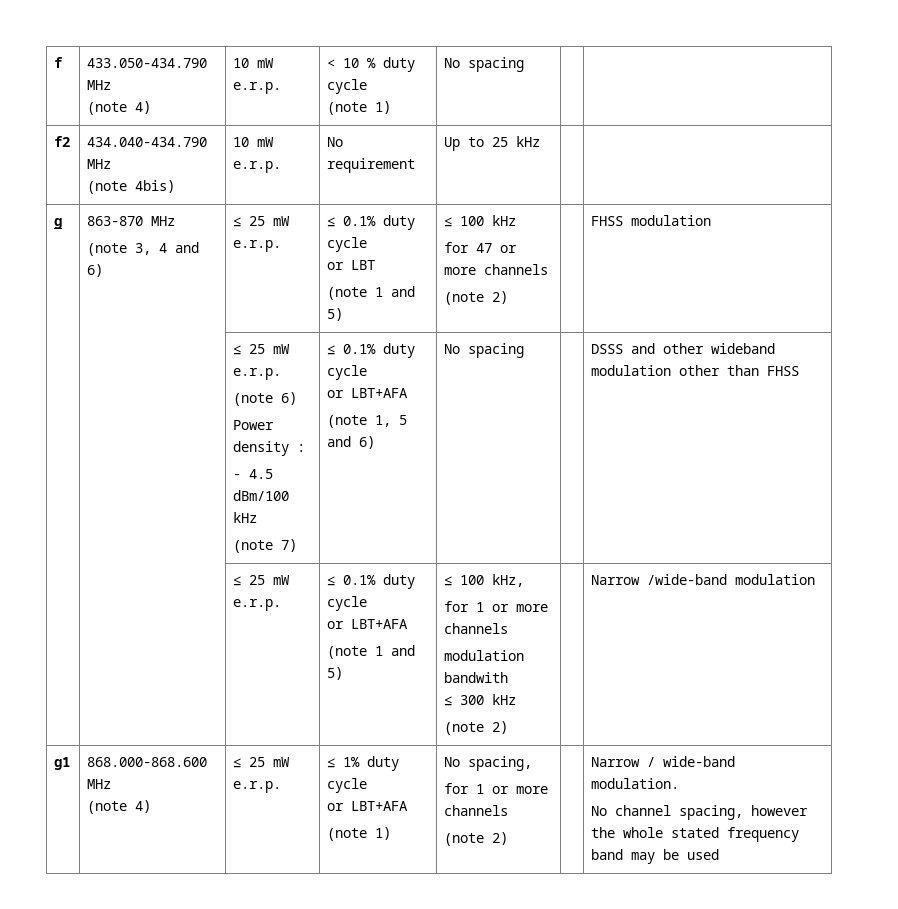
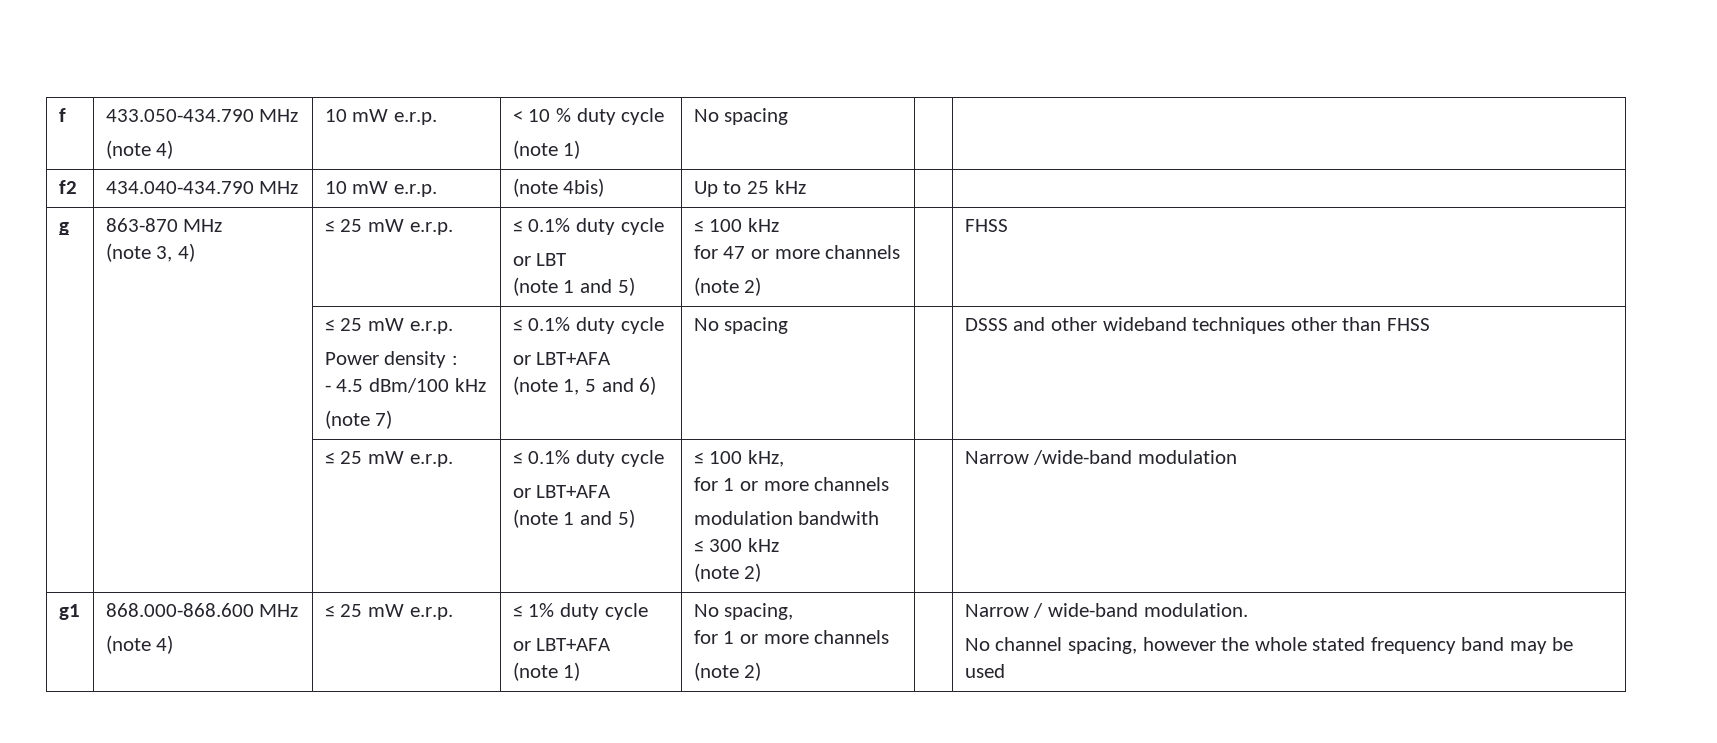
[87,180,176,194] [233,137,275,147] [233,161,282,173] [327,137,344,147] [327,158,416,173] // (note 4bis) | 10 mW e.r.p. | No requirement -> [324,181,437,197] [512,178,605,197] | 10 mW e.r.p. | (note 4bis)
[159,242,200,253] [87,264,104,277] 4 and 6) -> [177,243,195,262] 4)
[631,215,712,226] [233,344,291,355] [233,368,282,380] [233,392,298,406] modulation // | | ≤ 25 mW e.r.p. // (note 6) -> [324,318,453,334] // | | ≤ 25 mW e.r.p.
[591,365,672,376] modulation -> [1192,317,1286,334] techniques

